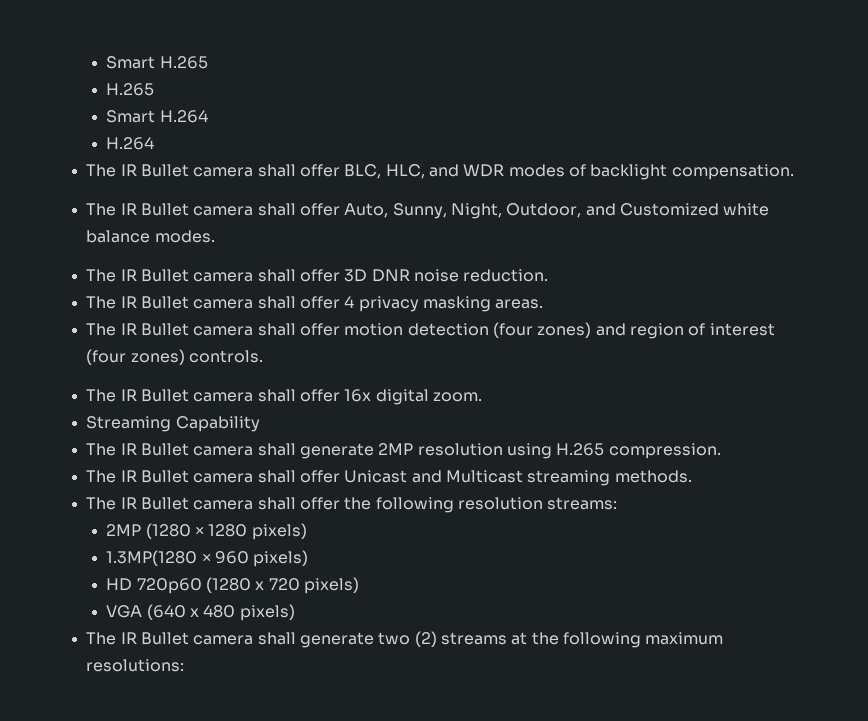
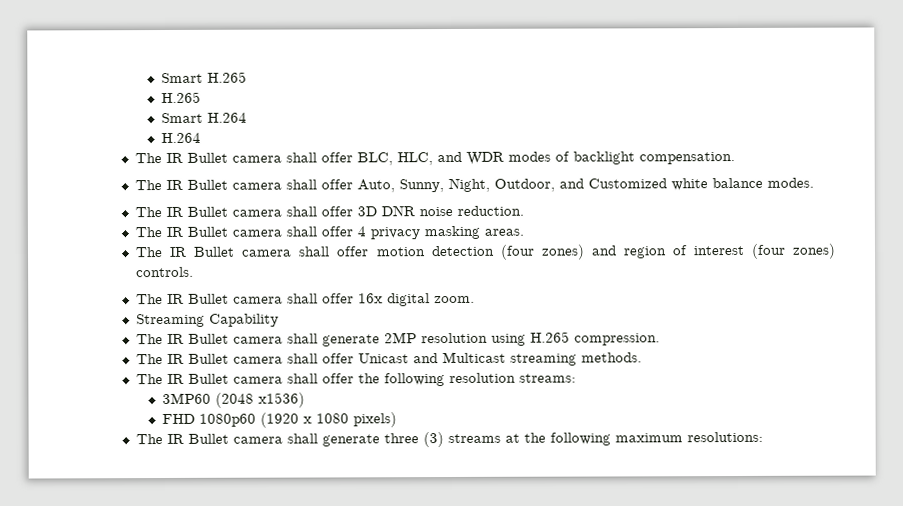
[106,523,307,540] [106,550,309,567] [106,577,359,594] [106,604,236,620] 2MP (1280 × 1280 pixels) // 1.3MP(1280 × 960 pixels) // HD 720p60 (1280 x 720 pixels) // VGA (640 x 480 -> [162,392,306,408] [162,412,350,428] 3MP60 (2048 x1536) // FHD 1080p60 (1920 x 1080
[378,631,437,647] two (2) -> [384,432,445,448] three (3)

